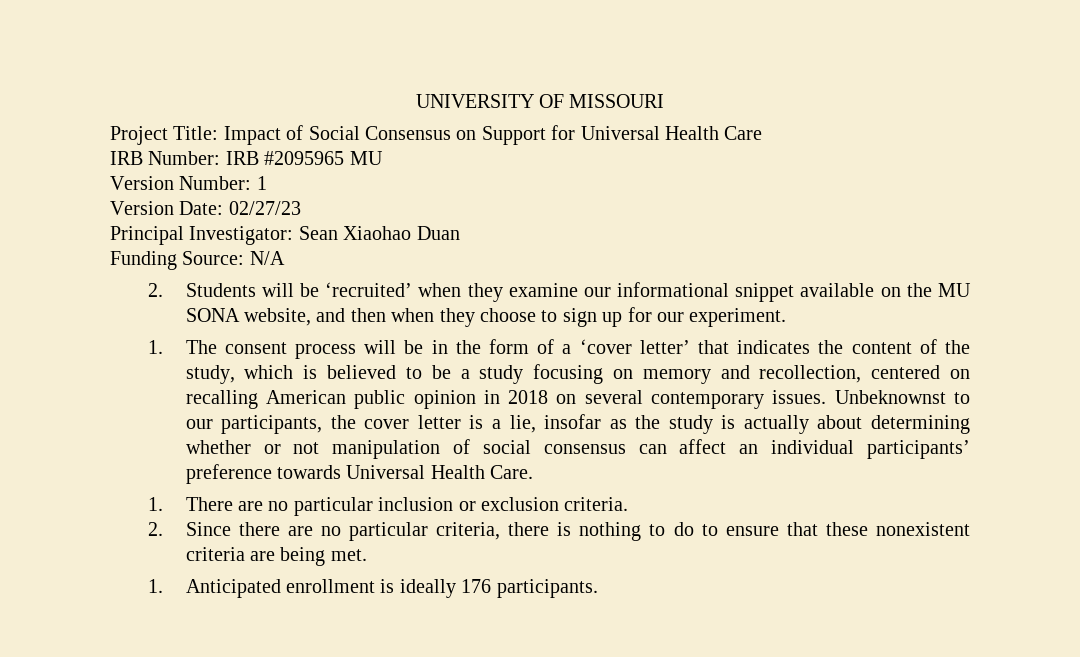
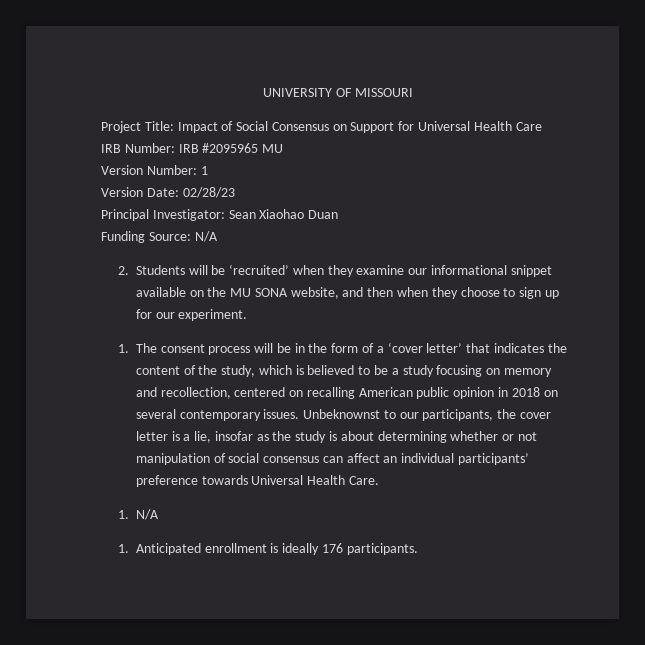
[228,201,301,215] 02/27/23 -> [182,187,235,198] 02/28/23
[743,415,809,434] actually -> (337, 436) none
[185,497,629,516] [147,522,970,541] [185,547,367,566] There are no particular inclusion or exclusion criteria. // 2. Since there are no particular criteria, there is nothing to do to ensure that these nonexistent criteria are being met. -> [135,509,159,520] N/A

